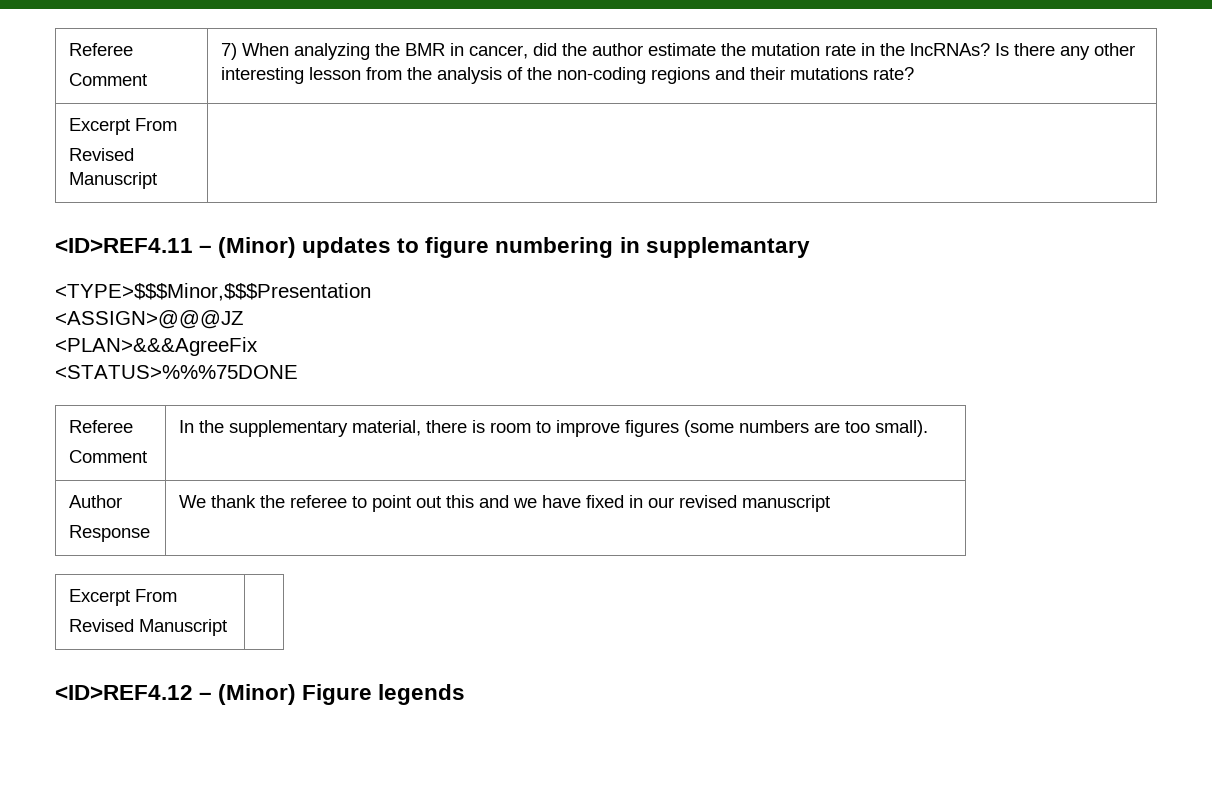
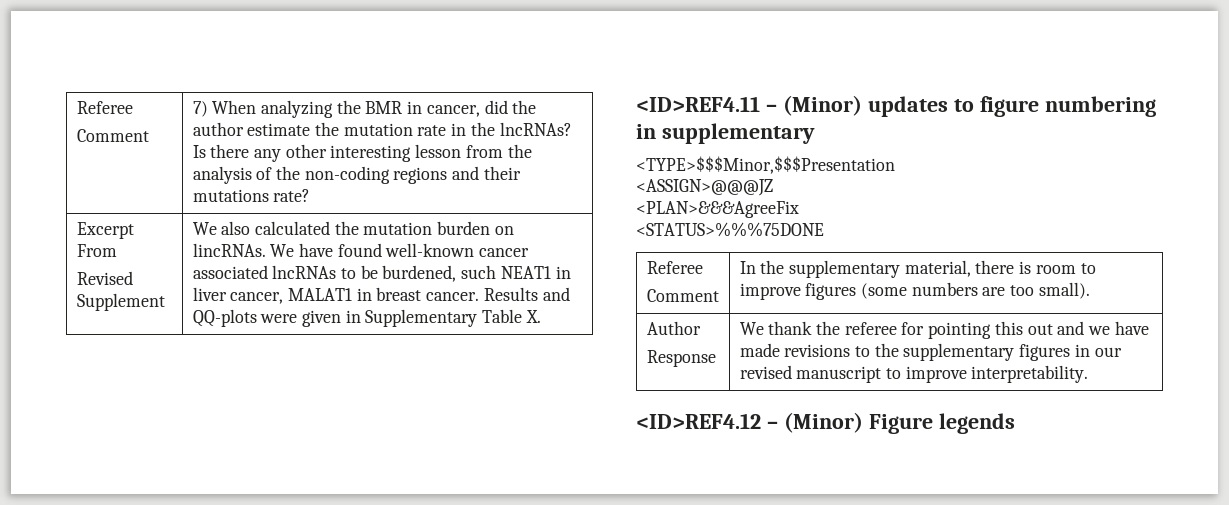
[69,172,158,189] Manuscript | -> [76,293,165,311] [192,221,514,235] [192,243,530,257] [192,265,571,282] [192,287,570,304] [192,309,541,327] Supplement | We also calculated the mutation burden on lincRNAs. We have found well-known cancer associated lncRNAs to be burdened, such NEAT1 in liver cancer, MALAT1 in breast cancer. Results and QQ-plots were given in Supplementary Table X.
[645,237,810,258] supplemantary -> [661,123,815,144] supplementary
[352,495,625,512] to point out this and we have fixed -> [901,321,1149,339] [739,343,1071,361] for pointing this out and we have made revisions to the supplementary figures
[69,589,178,606] [69,619,228,636] // Excerpt From // Revised Manuscript | -> [885,365,1089,383] to improve interpretability.

